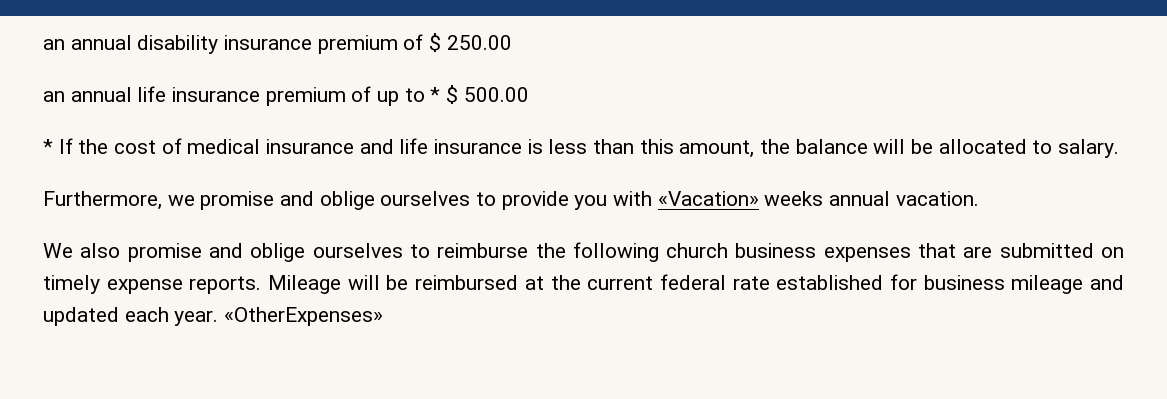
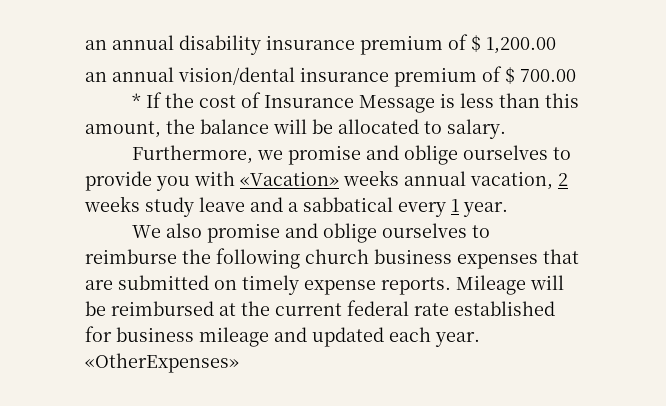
[446,35,512,50] [43,85,529,106] 250.00 // an annual life insurance premium of up to * $ 500.00 -> [486,37,556,54] [85,66,576,87] 1,200.00 // an annual vision/dental insurance premium of $ 700.00
[187,138,523,154] medical insurance and life insurance -> [263,95,435,113] Insurance Message
[895,191,979,206] vacation. -> [470,171,568,190] [84,196,508,217] vacation, 2 weeks study leave and a sabbatical every 1 year.

